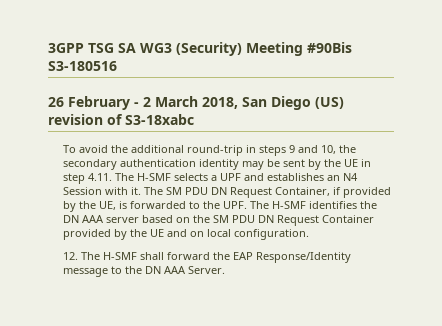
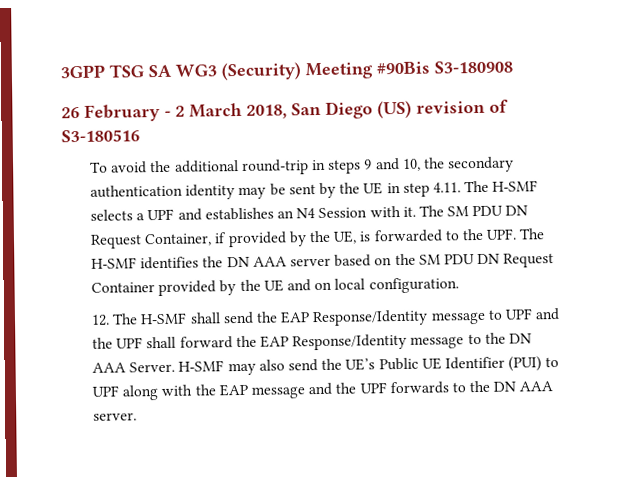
[48,61,117,71] S3-180516 -> [434,60,513,74] S3-180908
[125,114,194,125] S3-18xabc -> [61,129,140,143] S3-180516
(164, 256) none -> [222,307,561,327] [92,336,177,349] send the EAP Response/Identity message to UPF and the UPF shall
(225, 270) none -> [178,356,560,376] [92,380,554,401] [93,412,138,421] H-SMF may also send the UE’s Public UE Identifier (PUI) to UPF along with the EAP message and the UPF forwards to the DN AAA server.

